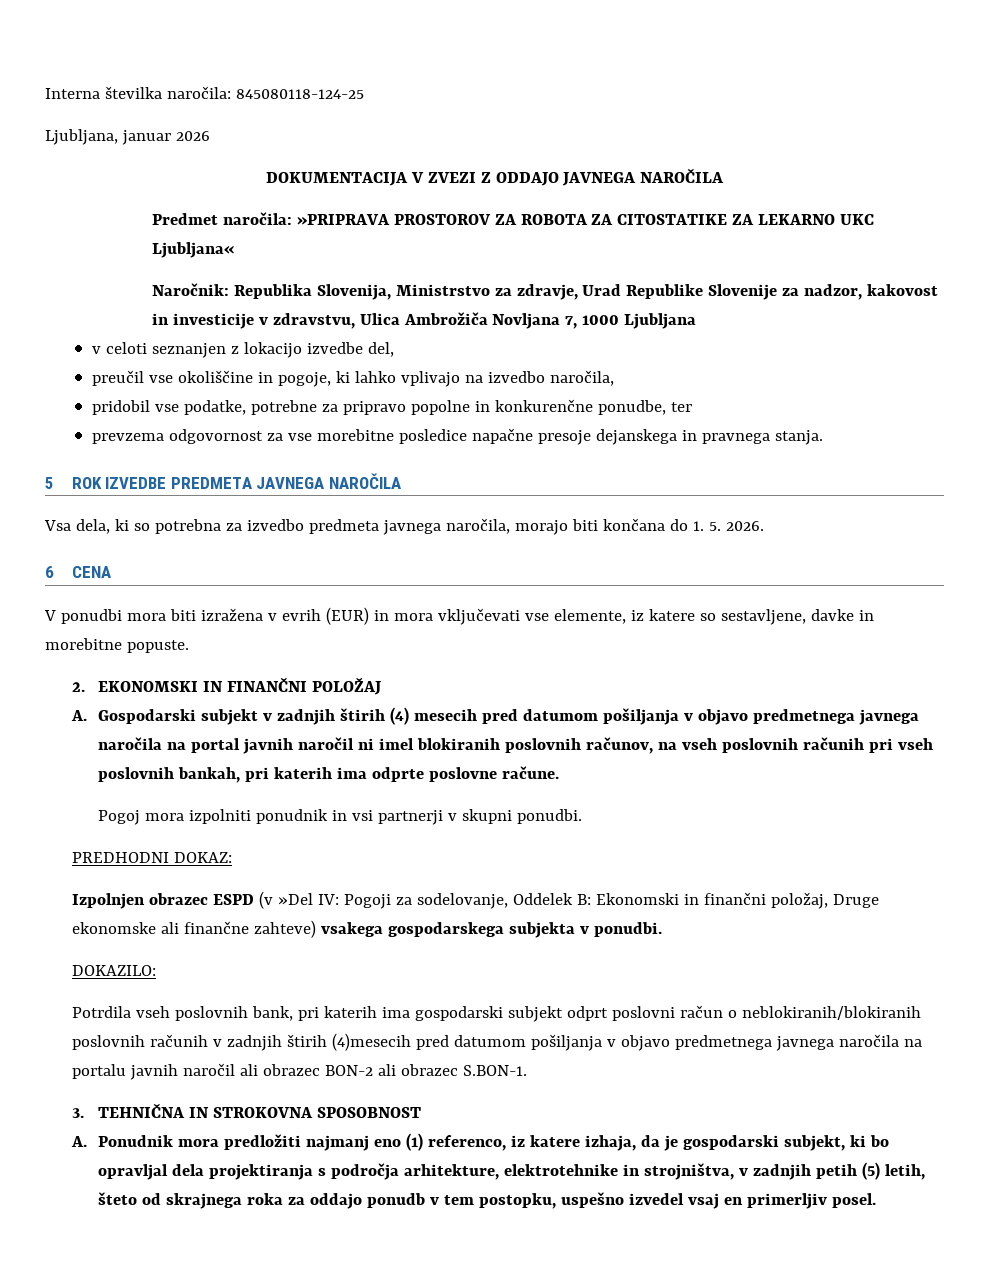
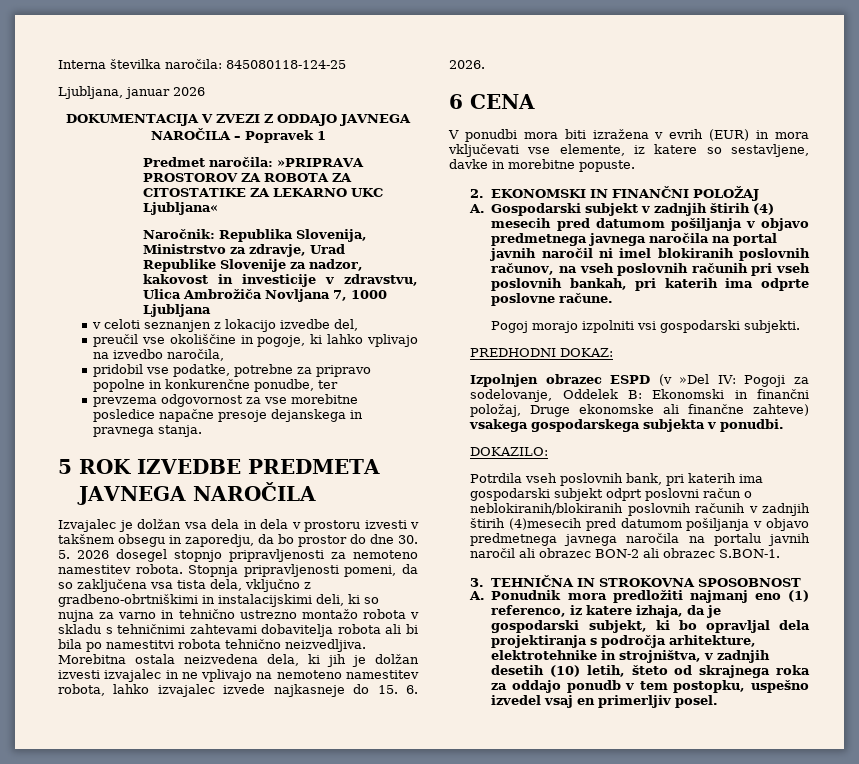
(725, 176) none -> [233,130,326,143] – Popravek 1
[44,518,721,535] Vsa dela, ki so potrebna za izvedbo predmeta javnega naročila, morajo biti končana do 1. 5. -> [58,519,419,532] [58,534,418,547] [58,549,418,562] [58,564,418,577] [58,579,311,592] [58,594,379,607] [58,609,419,622] [58,624,418,637] [58,639,366,652] [58,654,419,667] [58,669,419,682] [58,684,418,697] Izvajalec je dolžan vsa dela in dela v prostoru izvesti v takšnem obsegu in zaporedju, da bo prostor do dne 30. 5. 2026 dosegel stopnjo pripravljenosti za nemoteno namestitev robota. Stopnja pripravljenosti pomeni, da so zaključena vsa tista dela, vključno z gradbeno-obrtniškimi in instalacijskimi deli, ki so nujna za varno in tehnično ustrezno montažo robota v skladu s tehničnimi zahtevami dobavitelja robota ali bi bila po namestitvi robota tehnično neizvedljiva. Morebitna ostala neizvedena dela, ki jih je dolžan izvesti izvajalec in ne vplivajo na nemoteno namestitev robota, lahko izvajalec izvede najkasneje do 15. 6.
[145,809,583,825] mora izpolniti ponudnik in vsi partnerji v skupni ponudbi. -> [532,320,801,333] morajo izpolniti vsi gospodarski subjekti.
[816,1162,881,1180] petih (5) -> [491,665,581,677] desetih (10)

